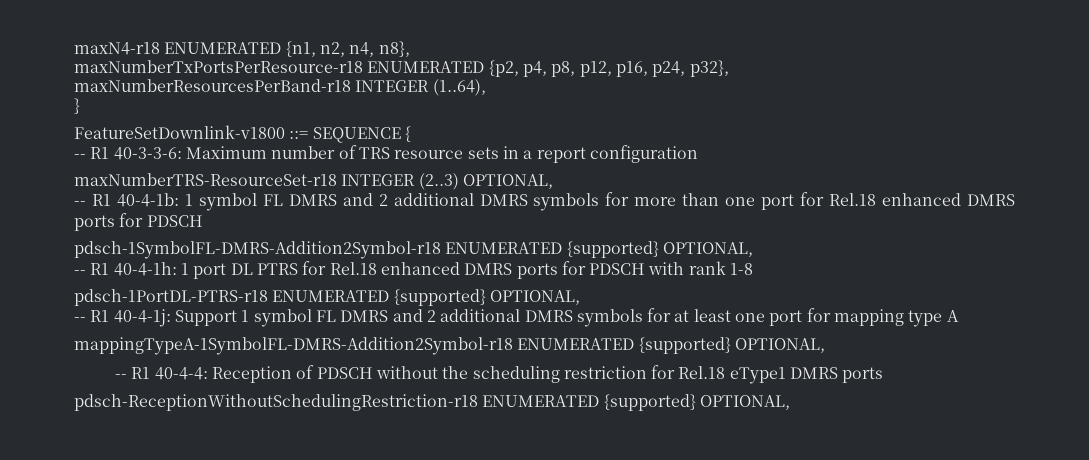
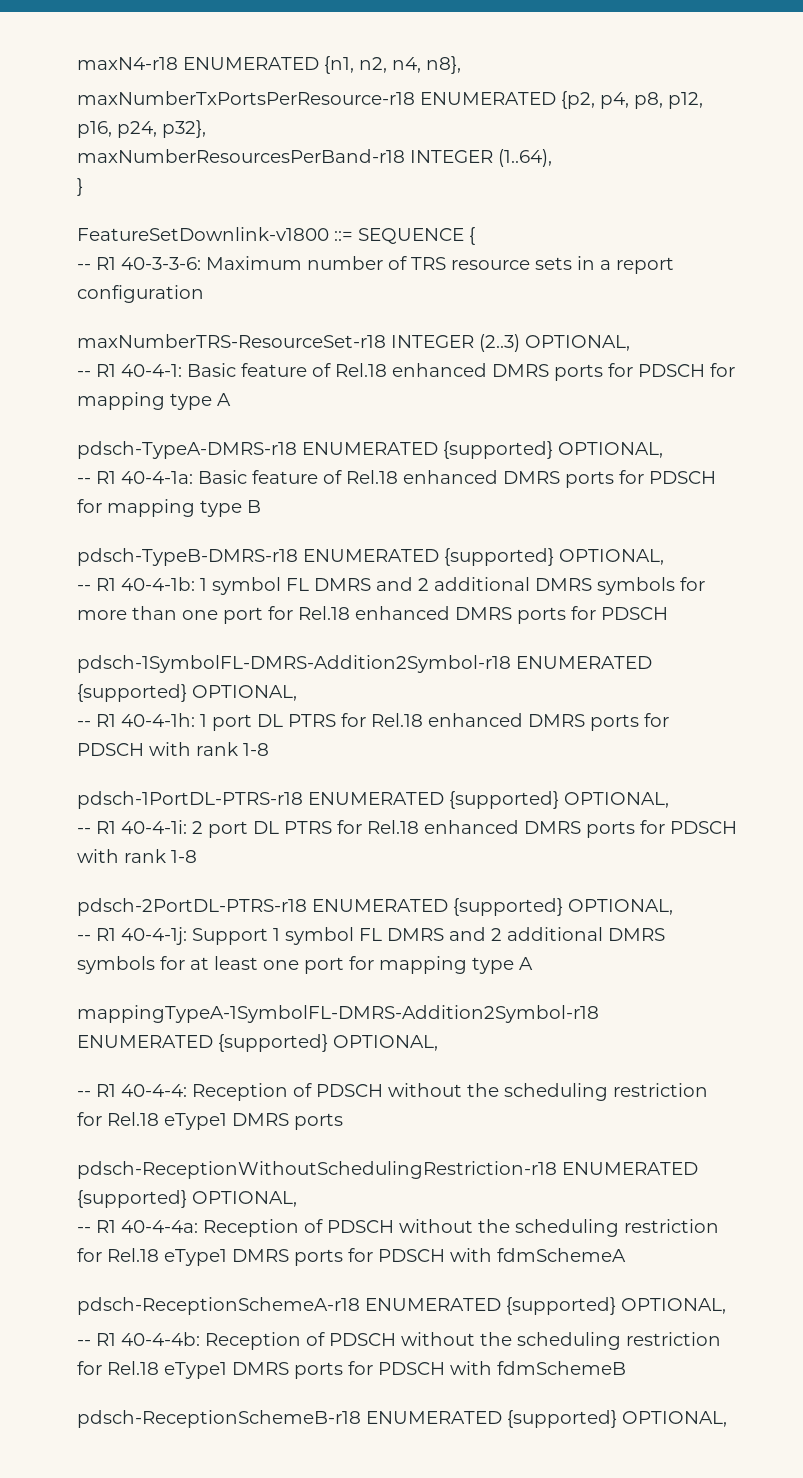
(553, 181) none -> [77,363,735,381] [77,392,231,410] [77,441,663,459] [77,470,716,488] [77,499,261,517] [77,548,664,566] // -- R1 40-4-1: Basic feature of Rel.18 enhanced DMRS ports for PDSCH for mapping type A // pdsch-TypeA-DMRS-r18 ENUMERATED {supported} OPTIONAL, // -- R1 40-4-1a: Basic feature of Rel.18 enhanced DMRS ports for PDSCH for mapping type B // pdsch-TypeB-DMRS-r18 ENUMERATED {supported} OPTIONAL,
(580, 297) none -> [77,820,737,838] [77,849,197,863] [77,898,673,916] // -- R1 40-4-1i: 2 port DL PTRS for Rel.18 enhanced DMRS ports for PDSCH with rank 1-8 // pdsch-2PortDL-PTRS-r18 ENUMERATED {supported} OPTIONAL,
(790, 402) none -> [77,1219,719,1237] [77,1248,626,1266] [77,1297,726,1315] [77,1332,721,1350] [77,1361,626,1379] [77,1410,727,1428] // -- R1 40-4-4a: Reception of PDSCH without the scheduling restriction for Rel.18 eType1 DMRS ports for PDSCH with fdmSchemeA // pdsch-ReceptionSchemeA-r18 ENUMERATED {supported} OPTIONAL, // -- R1 40-4-4b: Reception of PDSCH without the scheduling restriction for Rel.18 eType1 DMRS ports for PDSCH with fdmSchemeB // pdsch-ReceptionSchemeB-r18 ENUMERATED {supported} OPTIONAL,

